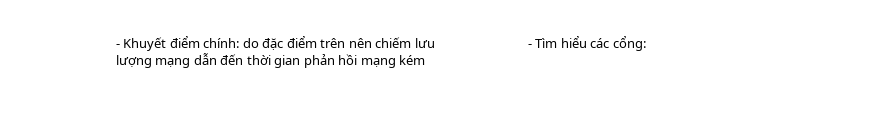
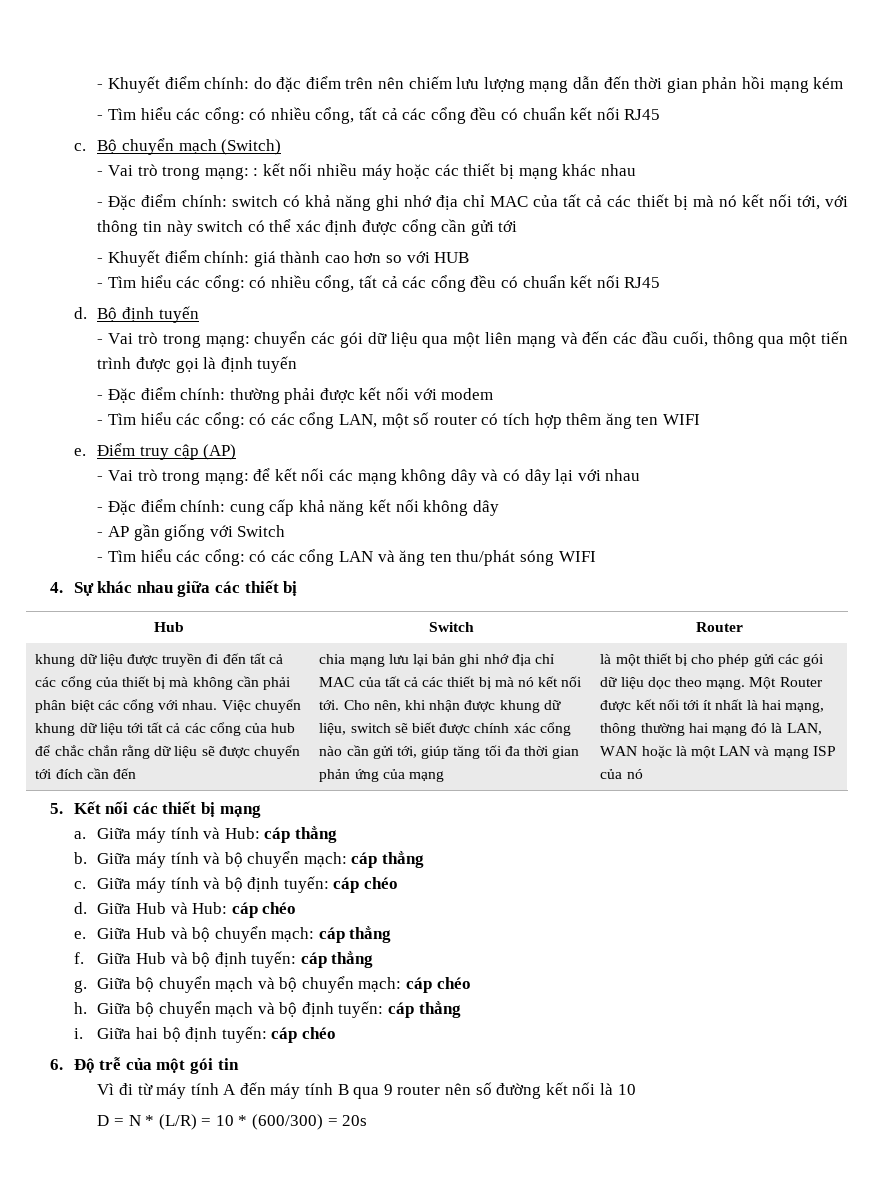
(646, 43) none -> [249,107,661,124] [73,138,282,155] [97,163,636,180] [97,194,848,211] [97,219,518,236] [97,250,470,267] [97,275,661,292] [73,306,199,323] [97,331,848,348] [97,356,298,373] [97,387,494,404] [97,412,700,429] [73,443,237,460] [97,468,641,485] [97,499,499,516] [97,524,286,541] [97,549,596,566] [49,580,298,597] [153,622,184,632] [428,622,474,632] [696,622,743,632] [35,653,283,667] [35,676,291,690] [35,699,301,713] [35,722,296,736] [35,745,300,759] [35,768,136,779] [319,654,555,667] [319,676,583,689] [319,700,561,713] [319,722,571,736] [319,745,580,759] [319,769,444,782] [600,653,824,667] [600,677,823,690] [600,699,824,713] [600,723,822,736] [600,745,836,759] [600,769,643,779] [49,801,261,818] [73,826,337,843] [73,851,425,868] [73,876,399,893] [73,902,297,918] [73,926,392,943] [73,951,374,968] [73,976,471,993] [73,1001,461,1018] [73,1026,336,1043] [49,1057,239,1074] [97,1082,636,1099] [97,1114,368,1130] có nhiều cổng, tất cả các cổng đều có chuẩn kết nối RJ45 // c. Bộ chuyển mạch (Switch) // - Vai trò trong mạng: : kết nối nhiều máy hoặc các thiết bị mạng khác nhau // - Đặc điểm chính: switch có khả năng ghi nhớ địa chỉ MAC của tất cả các thiết bị mà nó kết nối tới, với thông tin này switch có thể xác định được cổng cần gửi tới // - Khuyết điểm chính: giá thành cao hơn so với HUB // - Tìm hiểu các cổng: có nhiều cổng, tất cả các cổng đều có chuẩn kết nối RJ45 // d. Bộ định tuyến // - Vai trò trong mạng: chuyển các gói dữ liệu qua một liên mạng và đến các đầu cuối, thông qua một tiến trình được gọi là định tuyến // - Đặc điểm chính: thường phải được kết nối với modem // - Tìm hiểu các cổng: có các cổng LAN, một số router có tích hợp thêm ăng ten WIFI // e. Điểm truy cập (AP) // - Vai trò trong mạng: để kết nối các mạng không dây và có dây lại với nhau // - Đặc điểm chính: cung cấp khả năng kết nối không dây // - AP gần giống với Switch // - Tìm hiểu các cổng: có các cổng LAN và ăng ten thu/phát sóng WIFI // 4. Sự khác nhau giữa các thiết bị // Hub | Switch | Router // khung dữ liệu được truyền đi đến tất cả các cổng của thiết bị mà không cần phải phân biệt các cổng với nhau. Việc chuyển khung dữ liệu tới tất cả các cổng của hub để chắc chắn rằng dữ liệu sẽ được chuyển tới đích cần đến | chia mạng lưu lại bản ghi nhớ địa chỉ MAC của tất cả các thiết bị mà nó kết nối tới. Cho nên, khi nhận được khung dữ liệu, switch sẽ biết được chính xác cổng nào cần gửi tới, giúp tăng tối đa thời gian phản ứng của mạng | là một thiết bị cho phép gửi các gói dữ liệu dọc theo mạng. Một Router được kết nối tới ít nhất là hai mạng, thông thường hai mạng đó là LAN, WAN hoặc là một LAN và mạng ISP của nó // 5. Kết nối các thiết bị mạng // a. Giữa máy tính và Hub: cáp thẳng // b. Giữa máy tính và bộ chuyển mạch: cáp thẳng // c. Giữa máy tính và bộ định tuyến: cáp chéo // d. Giữa Hub và Hub: cáp chéo // e. Giữa Hub và bộ chuyển mạch: cáp thẳng // f. Giữa Hub và bộ định tuyến: cáp thẳng // g. Giữa bộ chuyển mạch và bộ chuyển mạch: cáp chéo // h. Giữa bộ chuyển mạch và bộ định tuyến: cáp thẳng // i. Giữa hai bộ định tuyến: cáp chéo // 6. Độ trễ của một gói tin // Vì đi từ máy tính A đến máy tính B qua 9 router nên số đường kết nối là 10 // D = N * (L/R) = 10 * (600/300) = 20s

